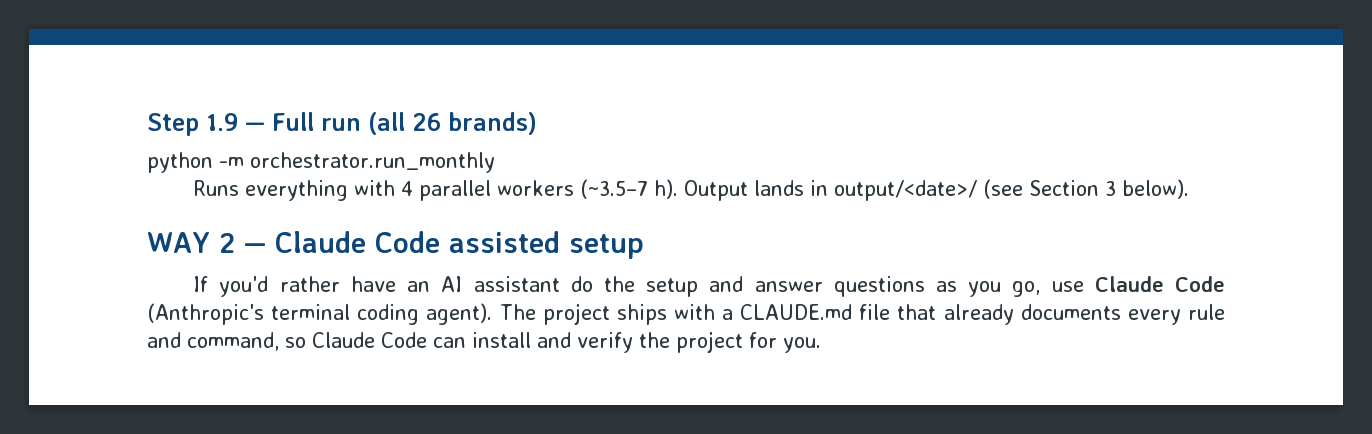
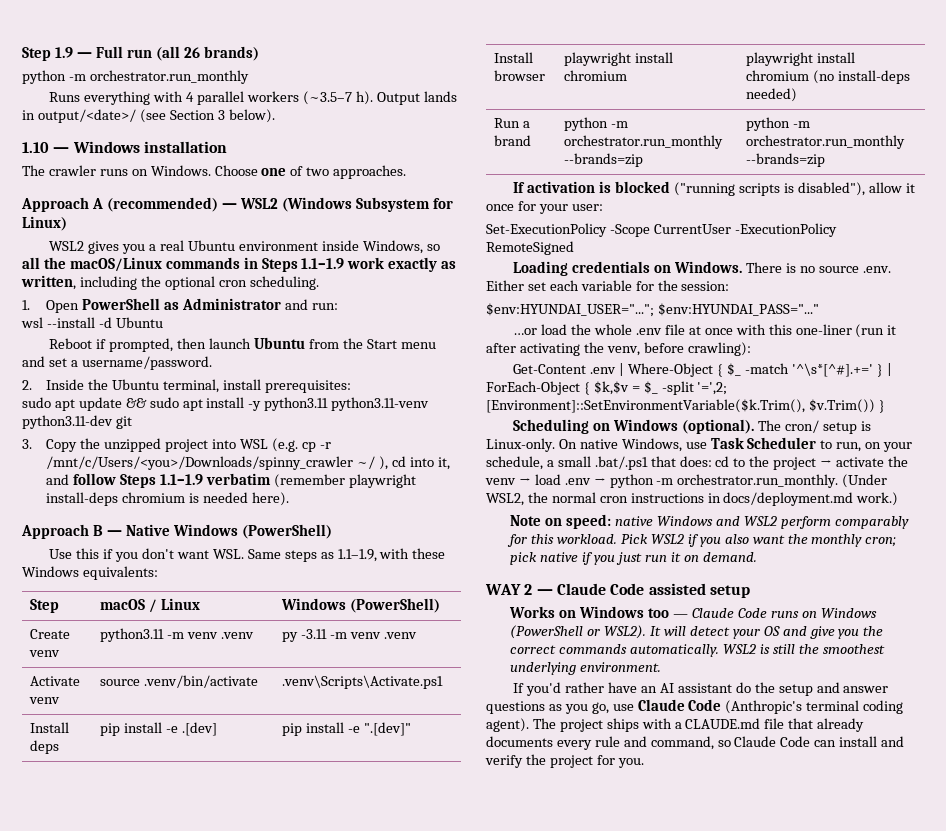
(1190, 189) none -> [22,141,227,153] [22,165,407,179] [21,197,454,212] [22,216,67,231] [49,240,440,254] [22,257,457,272] [21,275,319,290] [22,298,338,313] [21,317,163,328] [49,337,436,352] [22,356,212,370] [22,379,351,393] [22,397,430,411] [22,415,132,429] [22,438,331,452] [46,456,450,470] [46,473,416,488] [46,492,289,506] [21,524,333,539] [49,548,446,562] [22,566,158,580] [30,599,60,613] [100,598,201,613] [281,598,441,613] [30,629,71,639] [29,650,61,657] [100,628,254,642] [282,629,417,642] [30,676,81,686] [29,697,61,704] [100,675,259,688] [282,675,444,689] [30,722,70,733] [30,740,60,754] [100,722,217,736] [282,722,411,736] [494,52,534,63] [494,70,546,81] [564,52,674,66] [564,70,628,81] [746,52,856,66] [746,70,911,84] [746,88,798,102] [494,118,531,128] [494,135,532,146] [564,117,629,131] [564,135,724,149] [564,153,644,167] [746,117,811,131] [746,135,906,149] [746,153,826,167] [513,181,915,196] [486,201,603,214] [486,223,837,237] [486,241,574,255] [513,261,891,276] [486,280,730,291] [486,303,819,317] [513,324,897,338] [486,342,751,356] [513,363,892,377] [486,381,728,395] [486,399,885,413] [513,419,871,434] [486,437,913,452] [486,456,908,470] [485,474,888,488] [486,492,899,506] [510,514,909,529] [507,534,897,547] [510,552,757,565] // 1.10 — Windows installation // The crawler runs on Windows. Choose one of two approaches. // Approach A (recommended) — WSL2 (Windows Subsystem for Linux) // WSL2 gives you a real Ubuntu environment inside Windows, so all the macOS/Linux commands in Steps 1.1–1.9 work exactly as written, including the optional cron scheduling. // 1. Open PowerShell as Administrator and run: // wsl --install -d Ubuntu // Reboot if prompted, then launch Ubuntu from the Start menu and set a username/password. // 2. Inside the Ubuntu terminal, install prerequisites: // sudo apt update && sudo apt install -y python3.11 python3.11-venv python3.11-dev git // 3. Copy the unzipped project into WSL (e.g. cp -r /mnt/c/Users/<you>/Downloads/spinny_crawler ~/ ), cd into it, and follow Steps 1.1–1.9 verbatim (remember playwright install-deps chromium is needed here). // Approach B — Native Windows (PowerShell) // Use this if you don't want WSL. Same steps as 1.1–1.9, with these Windows equivalents: // Step | macOS / Linux | Windows (PowerShell) // Create venv | python3.11 -m venv .venv | py -3.11 -m venv .venv // Activate venv | source .venv/bin/activate | .venv\Scripts\Activate.ps1 // Install deps | pip install -e .[dev] | pip install -e ".[dev]" // Install browser | playwright install chromium | playwright install chromium (no install-deps needed) // Run a brand | python -m orchestrator.run_monthly --brands=zip | python -m orchestrator.run_monthly --brands=zip // If activation is blocked ("running scripts is disabled"), allow it once for your user: // Set-ExecutionPolicy -Scope CurrentUser -ExecutionPolicy RemoteSigned // Loading credentials on Windows. There is no source .env. Either set each variable for the session: // $env:HYUNDAI_USER="..."; $env:HYUNDAI_PASS="..." // …or load the whole .env file at once with this one-liner (run it after activating the venv, before crawling): // Get-Content .env | Where-Object { $_ -match '^\s*[^#].+=' } | ForEach-Object { $k,$v = $_ -split '=',2; [Environment]::SetEnvironmentVariable($k.Trim(), $v.Trim()) } // Scheduling on Windows (optional). The cron/ setup is Linux-only. On native Windows, use Task Scheduler to run, on your schedule, a small .bat/.ps1 that does: cd to the project → activate the venv → load .env → python -m orchestrator.run_monthly. (Under WSL2, the normal cron instructions in docs/deployment.md work.) // Note on speed: native Windows and WSL2 perform comparably for this workload. Pick WSL2 if you also want the monthly cron; pick native if you just run it on demand.
(644, 246) none -> [509,606,877,618] [510,625,884,639] [510,644,885,657] [510,662,662,675] // Works on Windows too — Claude Code runs on Windows (PowerShell or WSL2). It will detect your OS and give you the correct commands automatically. WSL2 is still the smoothest underlying environment.

